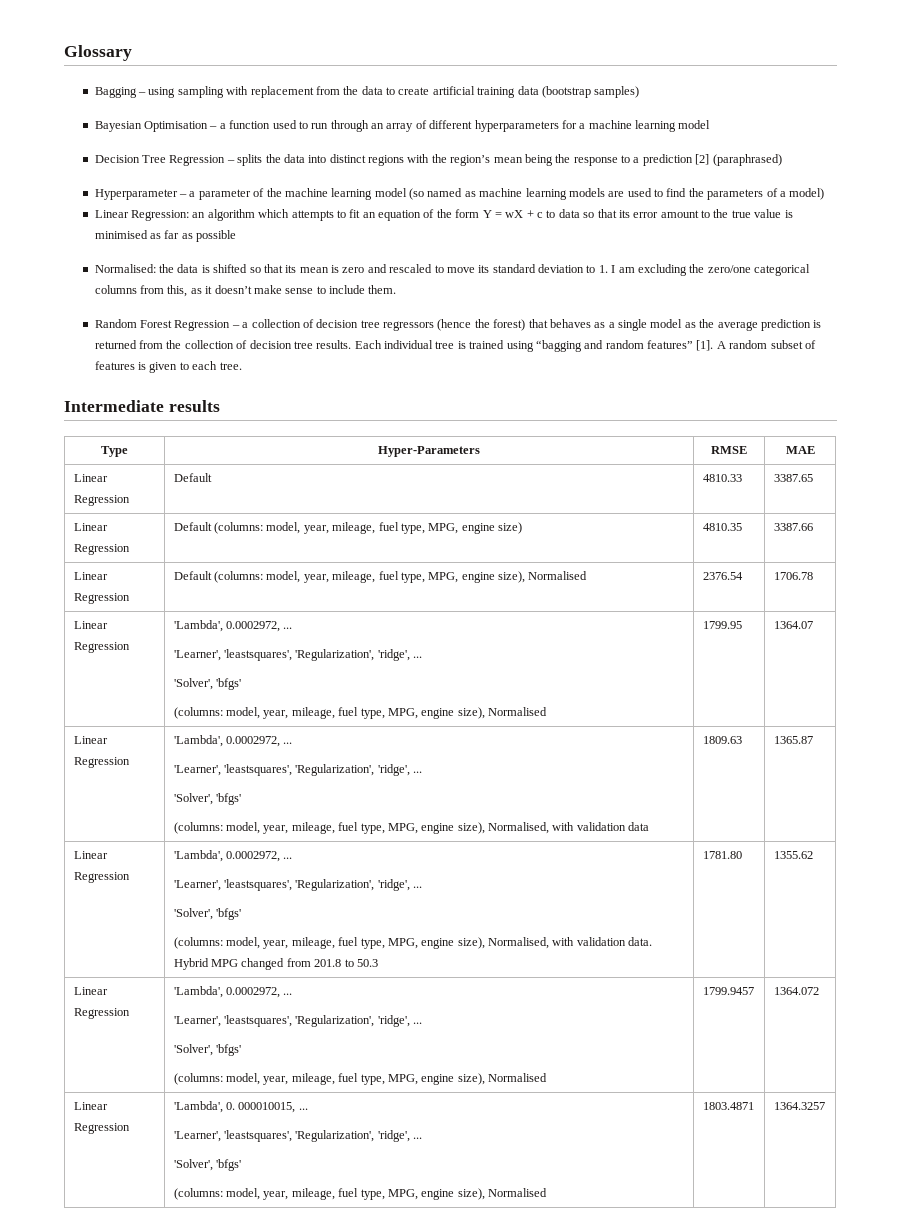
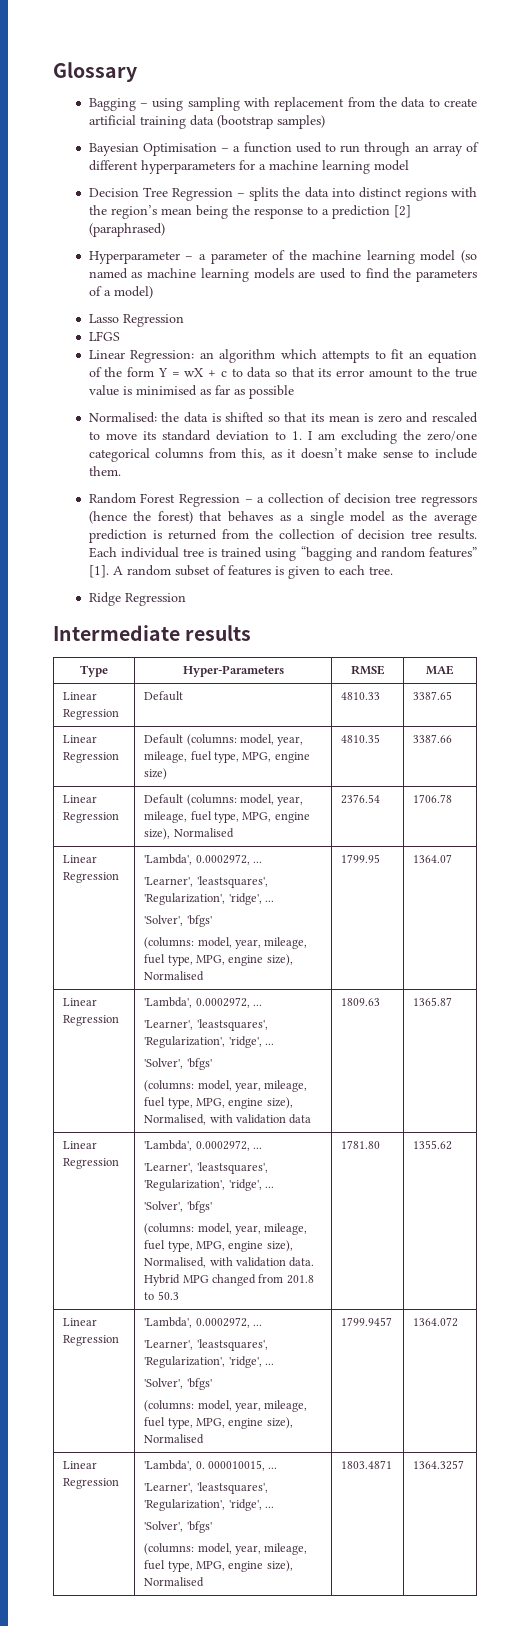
(825, 194) none -> [88,314,184,327] [88,331,120,341] // Lasso Regression // LFGS
(242, 366) none -> [88,592,186,606] // Ridge Regression

